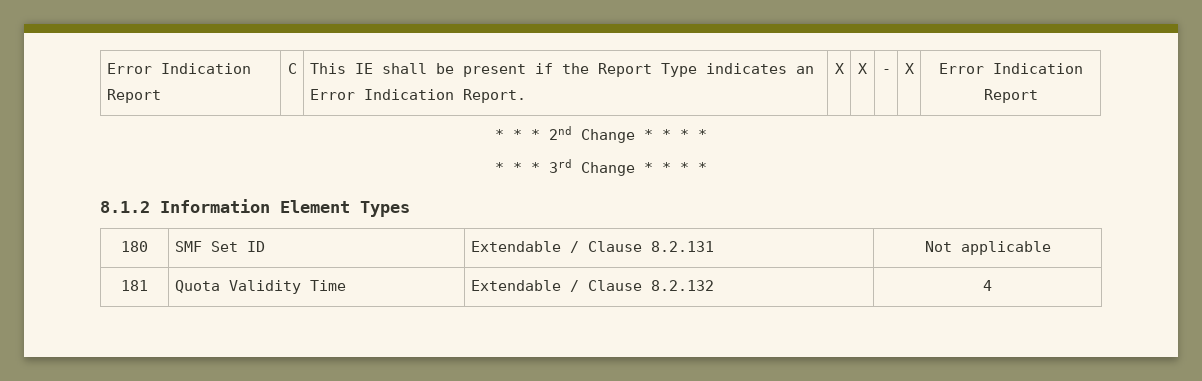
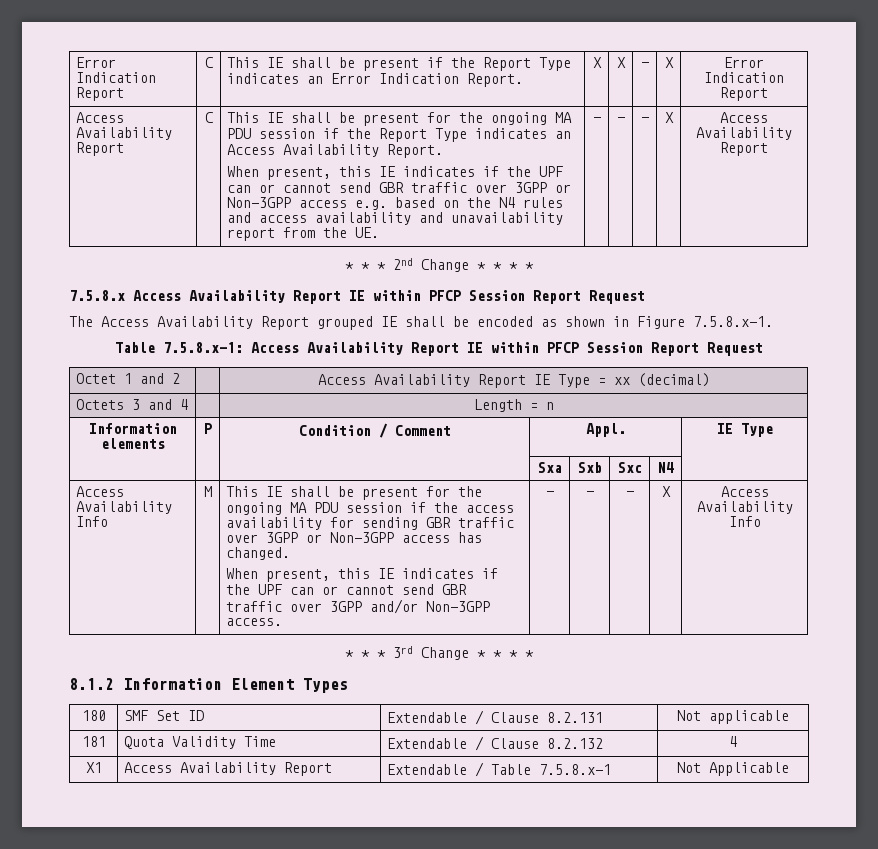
(1038, 96) none -> [76,112,125,123] [76,127,173,140] [76,142,125,156] [204,112,213,123] [227,112,573,126] [227,128,572,142] [227,144,444,158] [227,166,564,180] [227,182,572,193] [227,197,564,210] [227,212,564,225] [227,227,380,241] [592,117,601,122] [616,117,625,122] [640,117,649,122] [664,112,674,123] [720,112,768,123] [696,127,792,140] [720,142,768,156] // Access Availability Report | C | This IE shall be present for the ongoing MA PDU session if the Report Type indicates an Access Availability Report. // When present, this IE indicates if the UPF can or cannot send GBR traffic over 3GPP or Non-3GPP access e.g. based on the N4 rules and access availability and unavailability report from the UE. | - | - | - | X | Access Availability Report
(707, 134) none -> [69,290,645,304] [69,316,773,330] [115,342,763,356] [76,373,181,384] [317,373,710,388] [76,399,189,410] [473,399,554,412] [88,423,177,434] [100,438,165,449] [203,423,212,434] [298,423,451,438] [585,423,626,437] [716,423,773,437] [537,462,562,473] [577,462,602,473] [617,462,642,473] [657,462,674,473] [76,486,125,497] [76,501,173,514] [76,516,109,527] [203,486,212,497] [226,486,483,500] [226,502,515,515] [226,517,515,530] [226,532,483,543] [226,547,291,560] [226,568,499,582] [226,584,468,595] [226,599,491,614] [226,618,283,626] [545,491,554,496] [585,491,594,496] [625,491,634,496] [661,486,671,497] [720,486,769,497] [696,501,793,514] [728,516,761,527] // 7.5.8.x Access Availability Report IE within PFCP Session Report Request // The Access Availability Report grouped IE shall be encoded as shown in Figure 7.5.8.x-1. // Table 7.5.8.x-1: Access Availability Report IE within PFCP Session Report Request // Octet 1 and 2 | | Access Availability Report IE Type = xx (decimal) // Octets 3 and 4 | | Length = n // Information elements | P | Condition / Comment | Appl. | IE Type // | | | Sxa | Sxb | Sxc | N4 | // Access Availability Info | M | This IE shall be present for the ongoing MA PDU session if the access availability for sending GBR traffic over 3GPP or Non-3GPP access has changed. // When present, this IE indicates if the UPF can or cannot send GBR traffic over 3GPP and/or Non-3GPP access. | - | - | - | X | Access Availability Info
(992, 285) none -> [85,762,102,773] [124,762,333,776] [387,762,612,777] [677,762,789,776] // X1 | Access Availability Report | Extendable / Table 7.5.8.x-1 | Not Applicable

